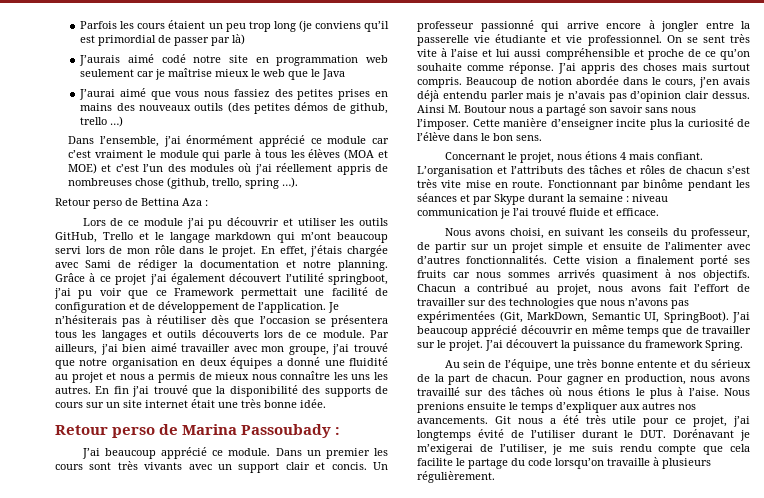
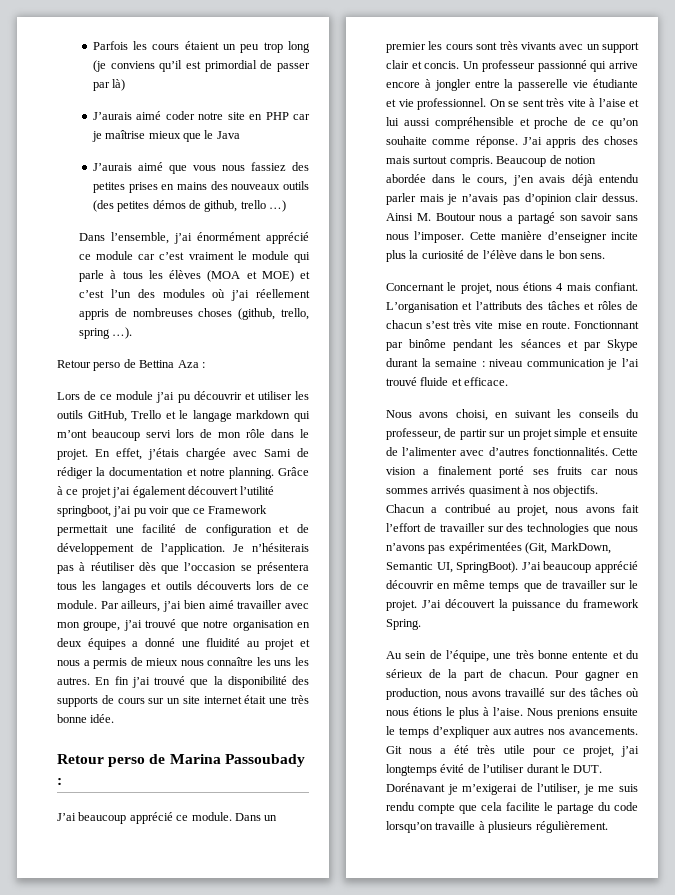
[161,54,186,63] codé -> [165,111,195,120] coder
[276,55,389,66] [80,69,135,77] programmation web seulement -> [265,112,289,120] PHP
[251,69,286,77] le web -> (181, 135) none
[79,89,116,100] J’aurai -> [92,163,132,171] J’aurais
[135,178,165,186] chose -> [198,308,233,317] choses

